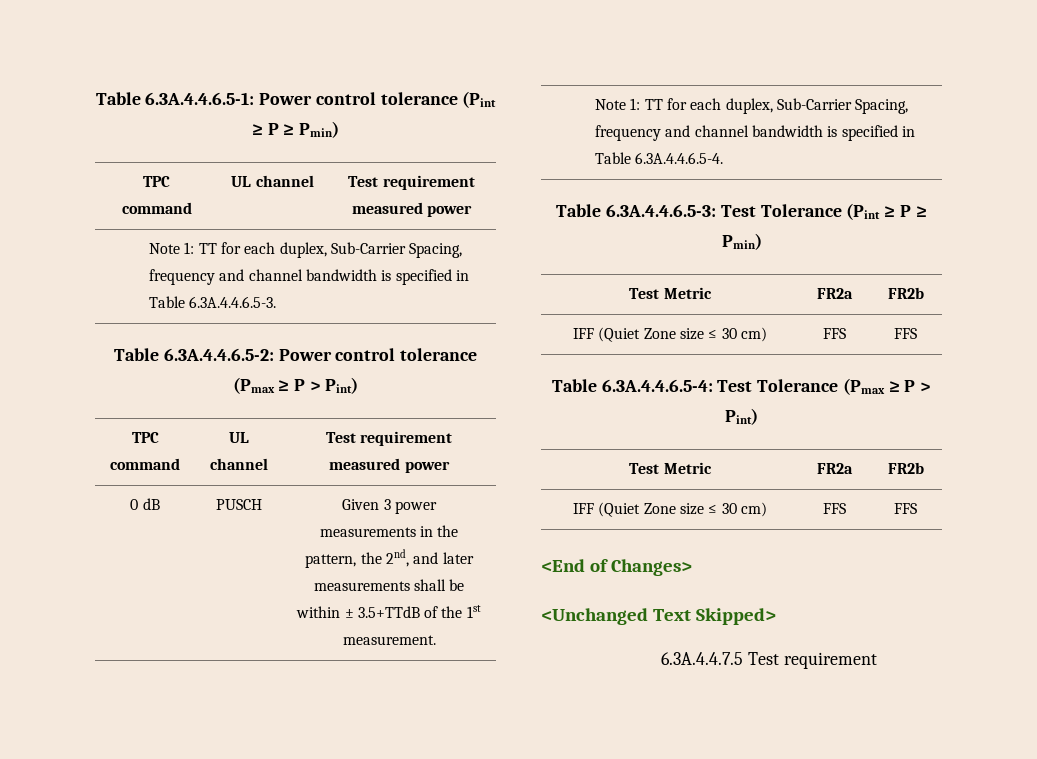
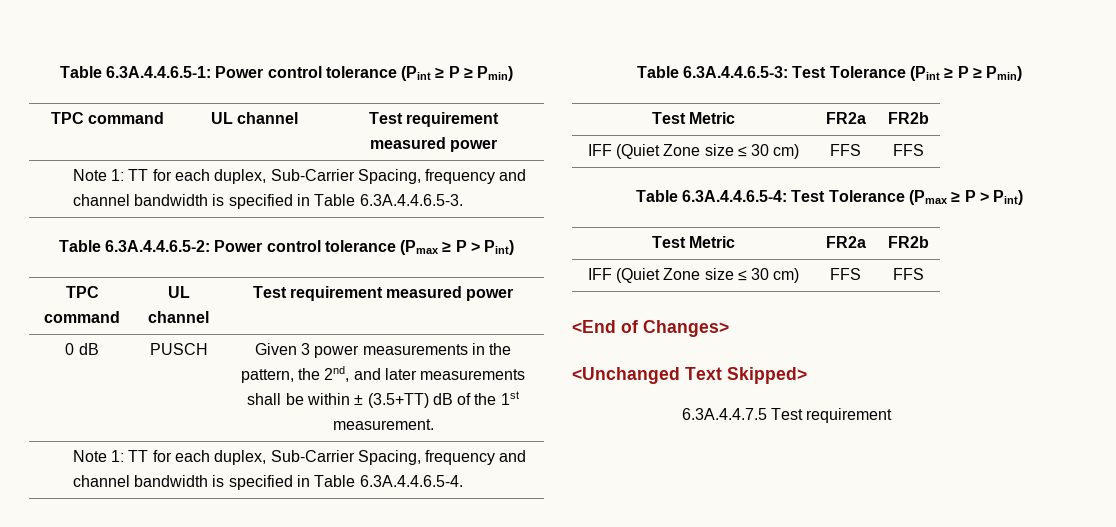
[357,606,420,618] 3.5+TTdB -> [367,393,453,408] (3.5+TT) dB

